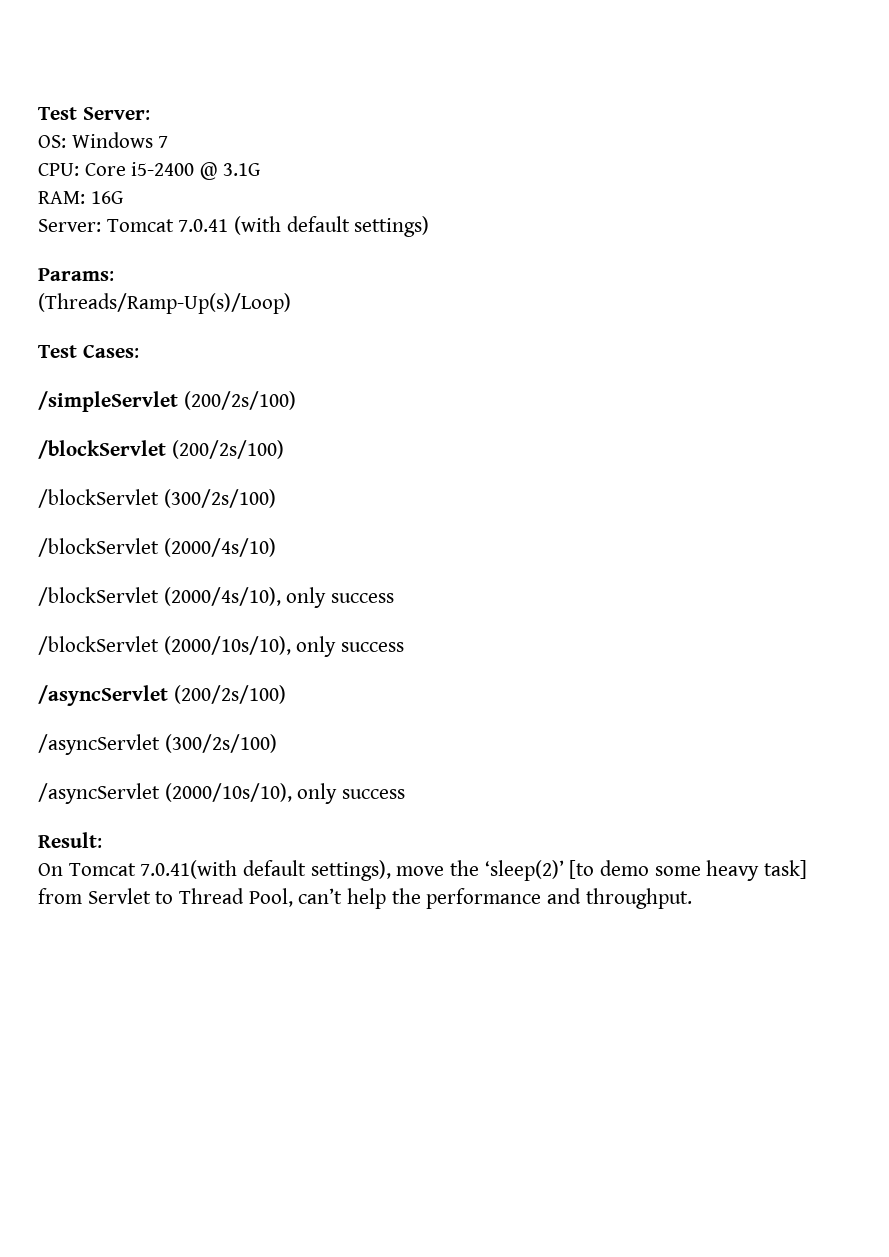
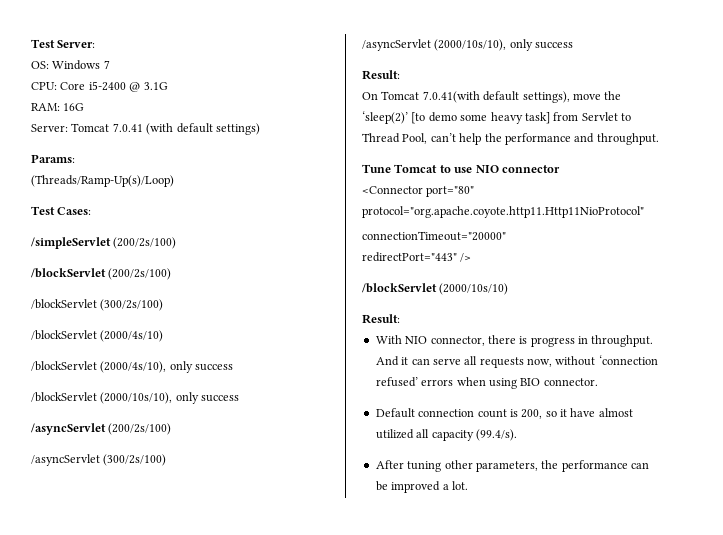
(692, 898) none -> [362,164,560,173] [362,186,475,197] [362,206,644,218] [362,231,506,241] [362,252,472,262] [362,283,509,295] [362,314,400,324] [375,335,654,347] [375,355,658,368] [375,377,598,389] [375,408,633,419] [375,429,517,441] [375,460,649,472] [375,481,468,493] // Tune Tomcat to use NIO connector // <Connector port="80" protocol="org.apache.coyote.http11.Http11NioProtocol" // connectionTimeout="20000" // redirectPort="443" /> // /blockServlet (2000/10s/10) // Result: // With NIO connector, there is progress in throughput. And it can serve all requests now, without ‘connection refused’ errors when using BIO connector. // Default connection count is 200, so it have almost utilized all capacity (99.4/s). // After tuning other parameters, the performance can be improved a lot.

